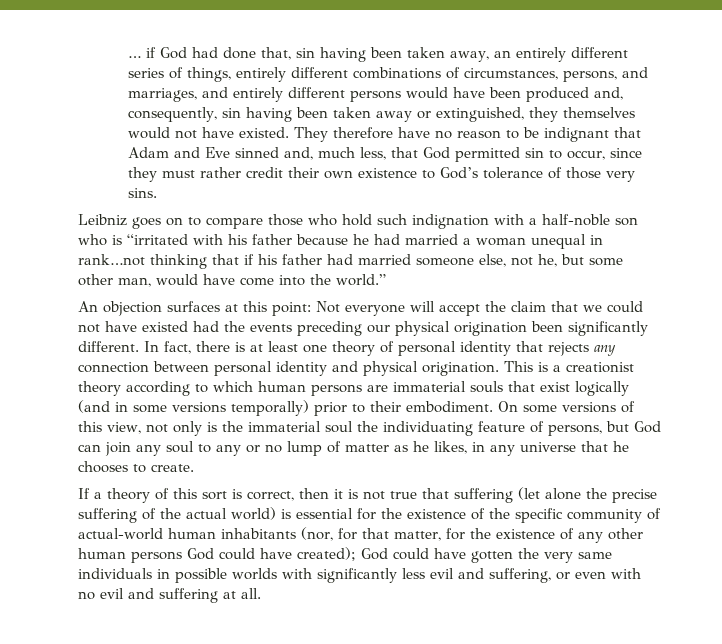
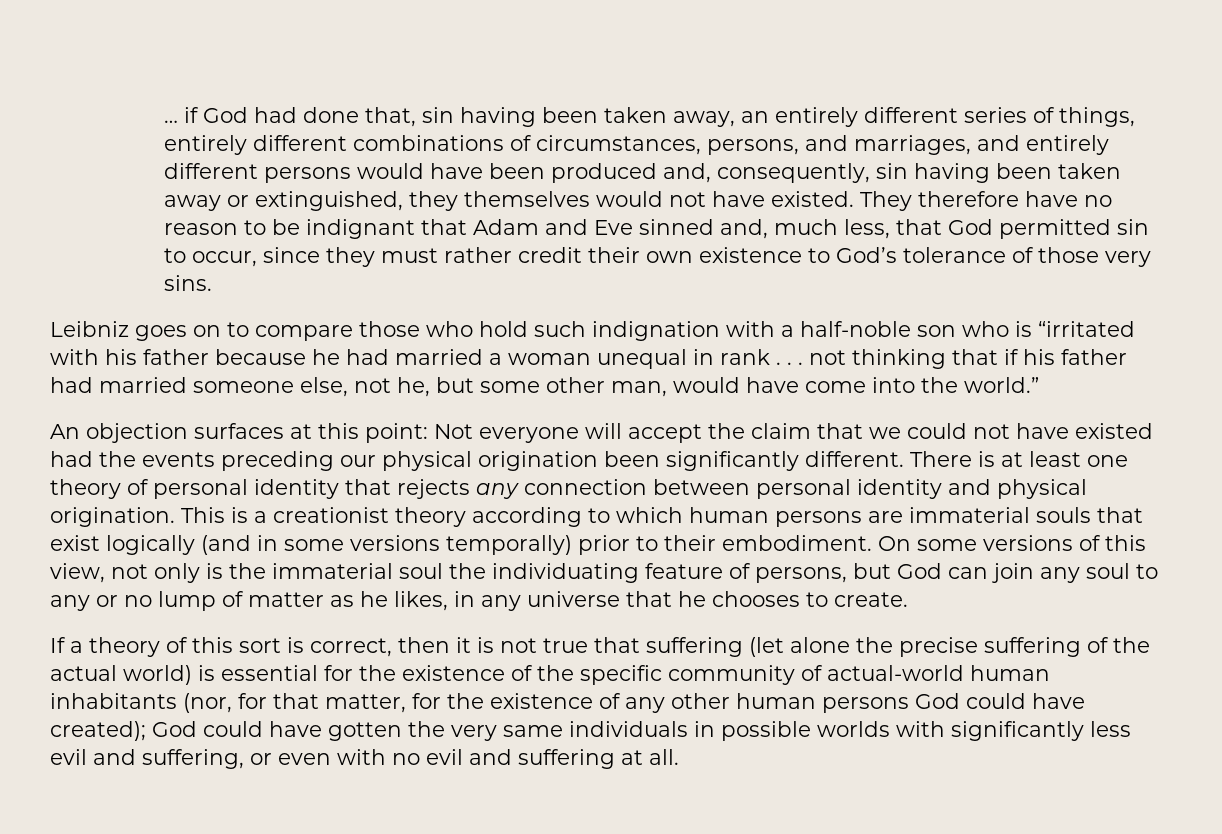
[78,254,145,266] rank…not -> [720,349,846,365] rank . . . not
[144,341,230,354] In fact, there -> [910,451,972,467] There

